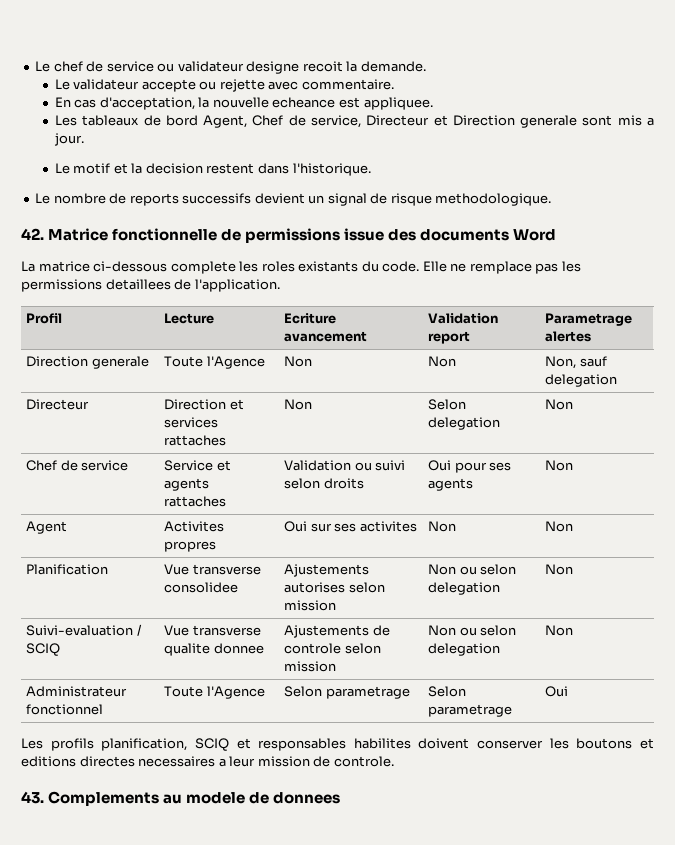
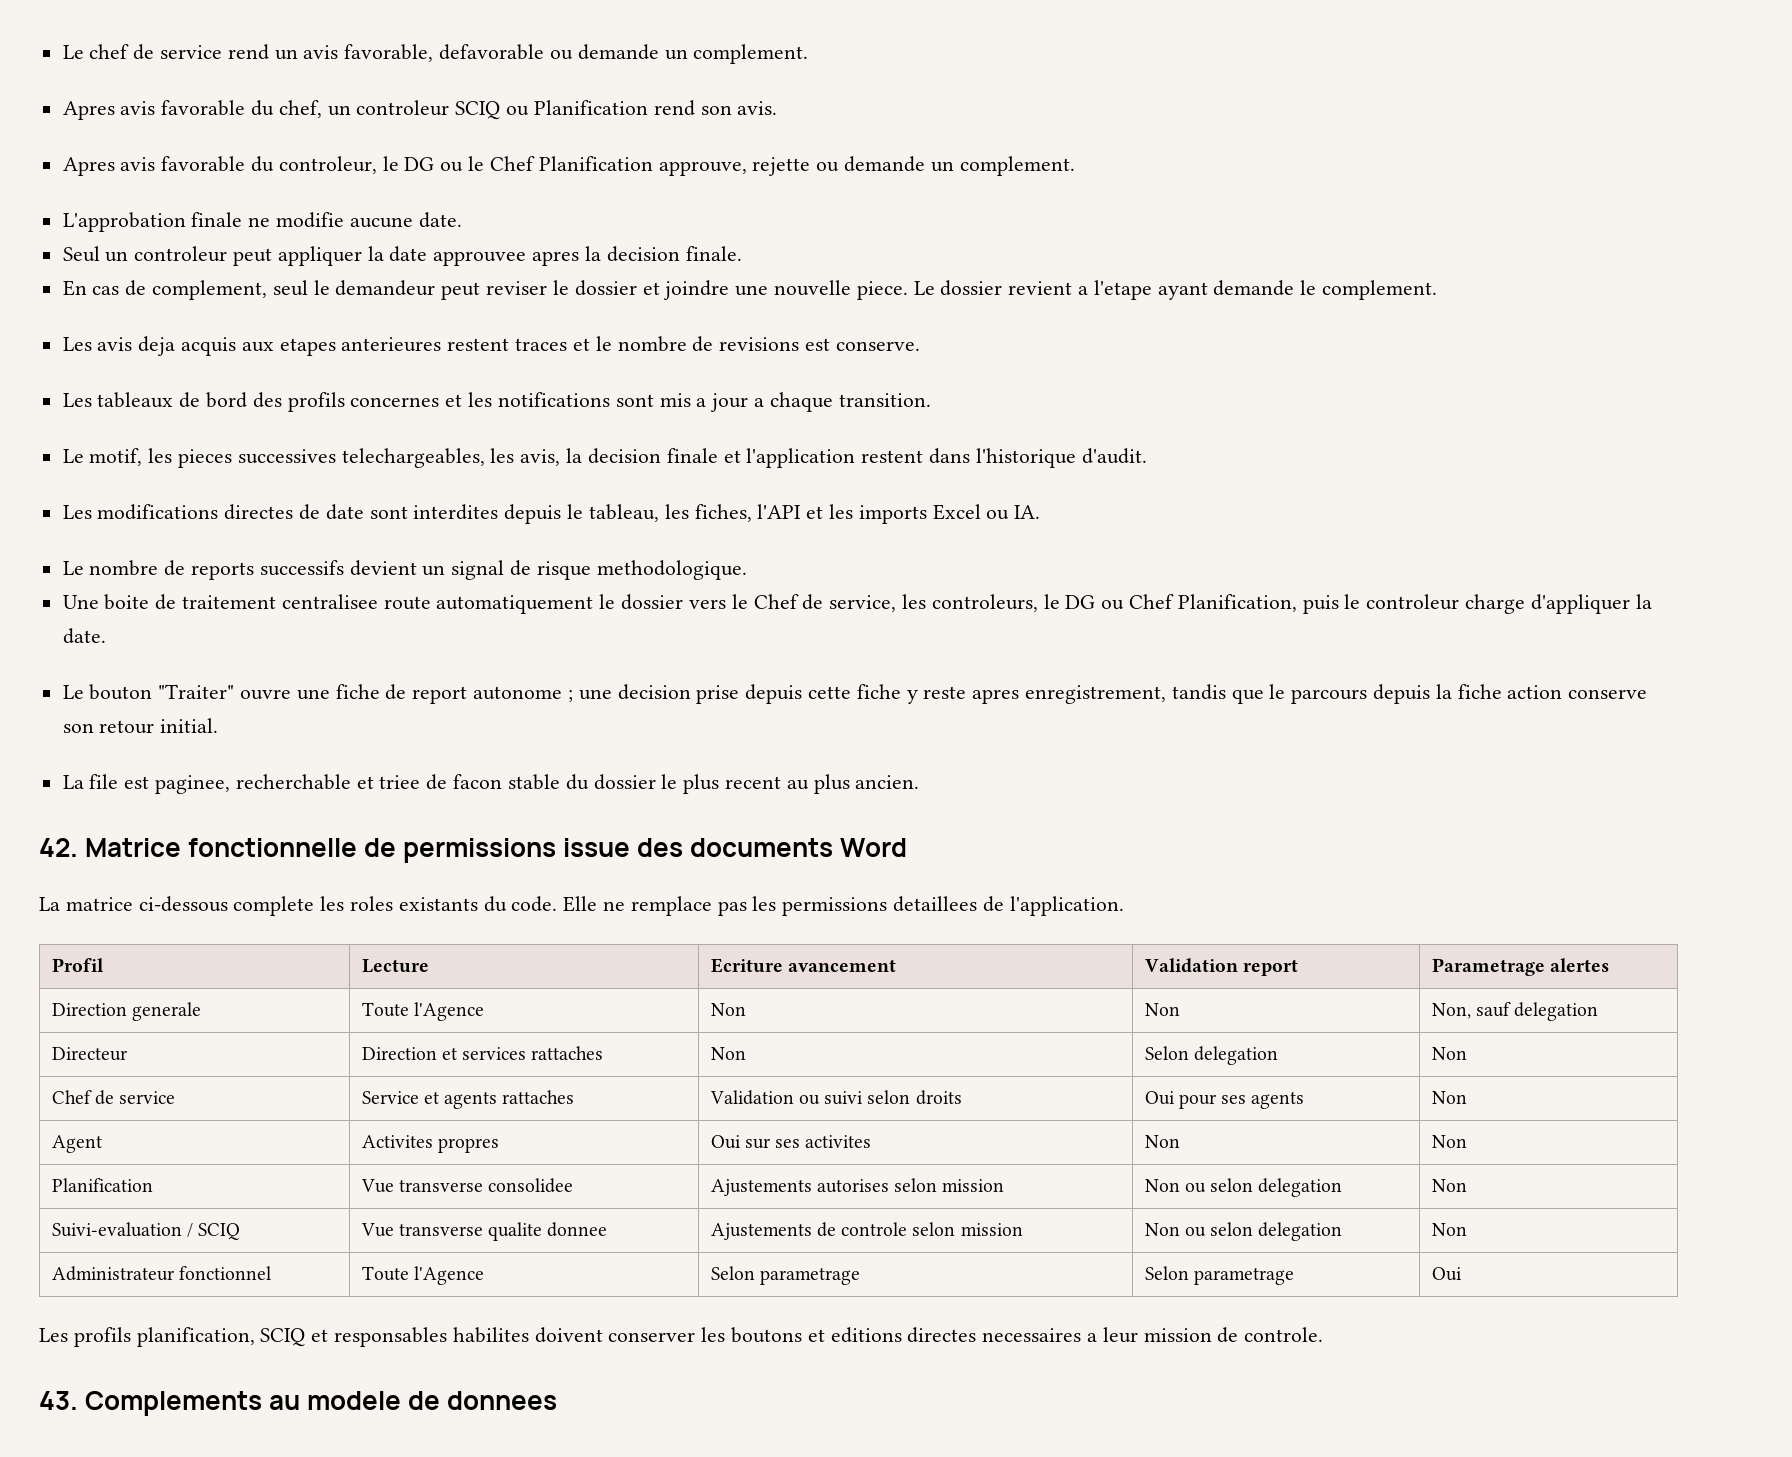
[157,61,426,74] [54,79,394,92] [54,97,433,110] [54,115,654,128] [53,133,84,146] [54,163,371,176] ou validateur designe recoit la demande. // Le validateur accepte ou rejette avec commentaire. // En cas d'acceptation, la nouvelle echeance est appliquee. // Les tableaux de bord Agent, Chef de service, Directeur et Direction generale sont mis a jour. // Le motif et la decision restent dans l'historique. -> [227,44,809,64] [62,100,778,120] [62,156,1075,176] [62,212,462,232] [62,246,742,266] [62,280,1437,300] [62,336,920,356] [62,392,931,412] [62,448,1147,468] [62,504,1041,524] rend un avis favorable, defavorable ou demande un complement. // Apres avis favorable du chef, un controleur SCIQ ou Planification rend son avis. // Apres avis favorable du controleur, le DG ou le Chef Planification approuve, rejette ou demande un complement. // L'approbation finale ne modifie aucune date. // Seul un controleur peut appliquer la date approuvee apres la decision finale. // En cas de complement, seul le demandeur peut reviser le dossier et joindre une nouvelle piece. Le dossier revient a l'etape ayant demande le complement. // Les avis deja acquis aux etapes anterieures restent traces et le nombre de revisions est conserve. // Les tableaux de bord des profils concernes et les notifications sont mis a jour a chaque transition. // Le motif, les pieces successives telechargeables, les avis, la decision finale et l'application restent dans l'historique d'audit. // Les modifications directes de date sont interdites depuis le tableau, les fiches, l'API et les imports Excel ou IA.
(552, 199) none -> [62,594,1652,614] [62,628,106,644] [62,684,1648,704] [62,718,219,734] [62,774,920,794] // Une boite de traitement centralisee route automatiquement le dossier vers le Chef de service, les controleurs, le DG ou Chef Planification, puis le controleur charge d'appliquer la date. // Le bouton "Traiter" ouvre une fiche de report autonome ; une decision prise depuis cette fiche y reste apres enregistrement, tandis que le parcours depuis la fiche action conserve son retour initial. // La file est paginee, recherchable et triee de facon stable du dossier le plus recent au plus ancien.

